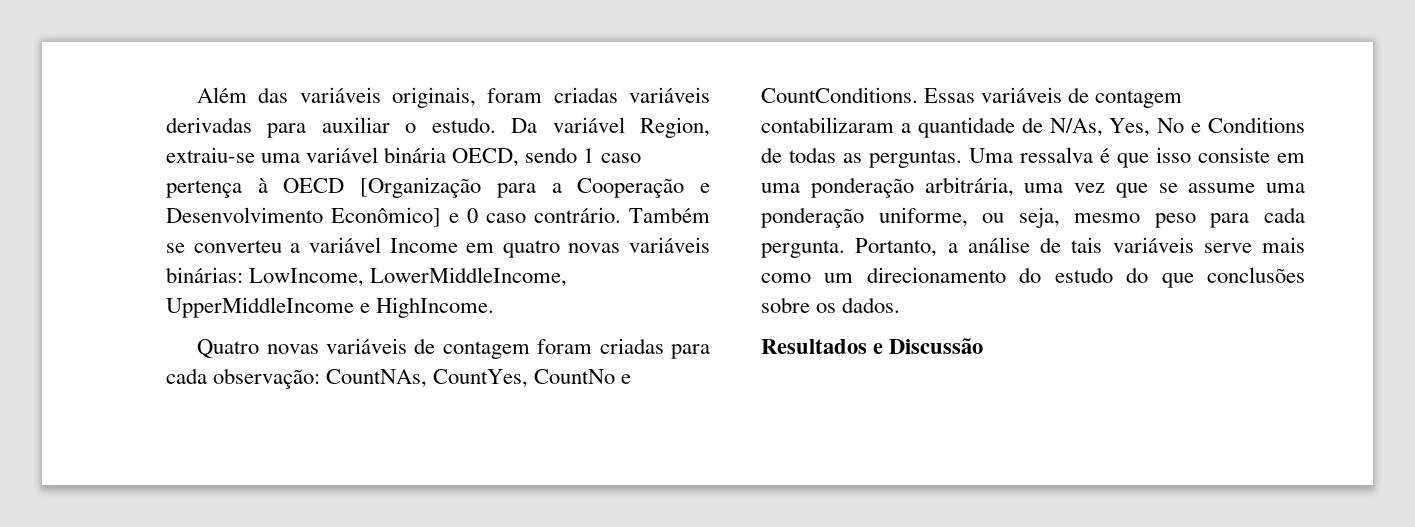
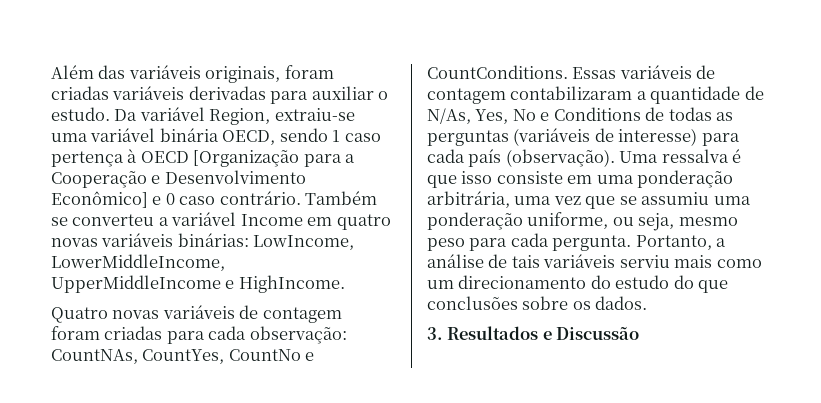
[869,150,962,168] perguntas. -> [427,128,740,146] [427,149,615,167] perguntas (variáveis de interesse) para cada país (observação).
[1188,183,1256,193] assume -> [641,192,710,205] assumiu
[1203,243,1252,253] serve -> [619,255,670,268] serviu
(901, 305) none -> [427,327,443,340] 3.

